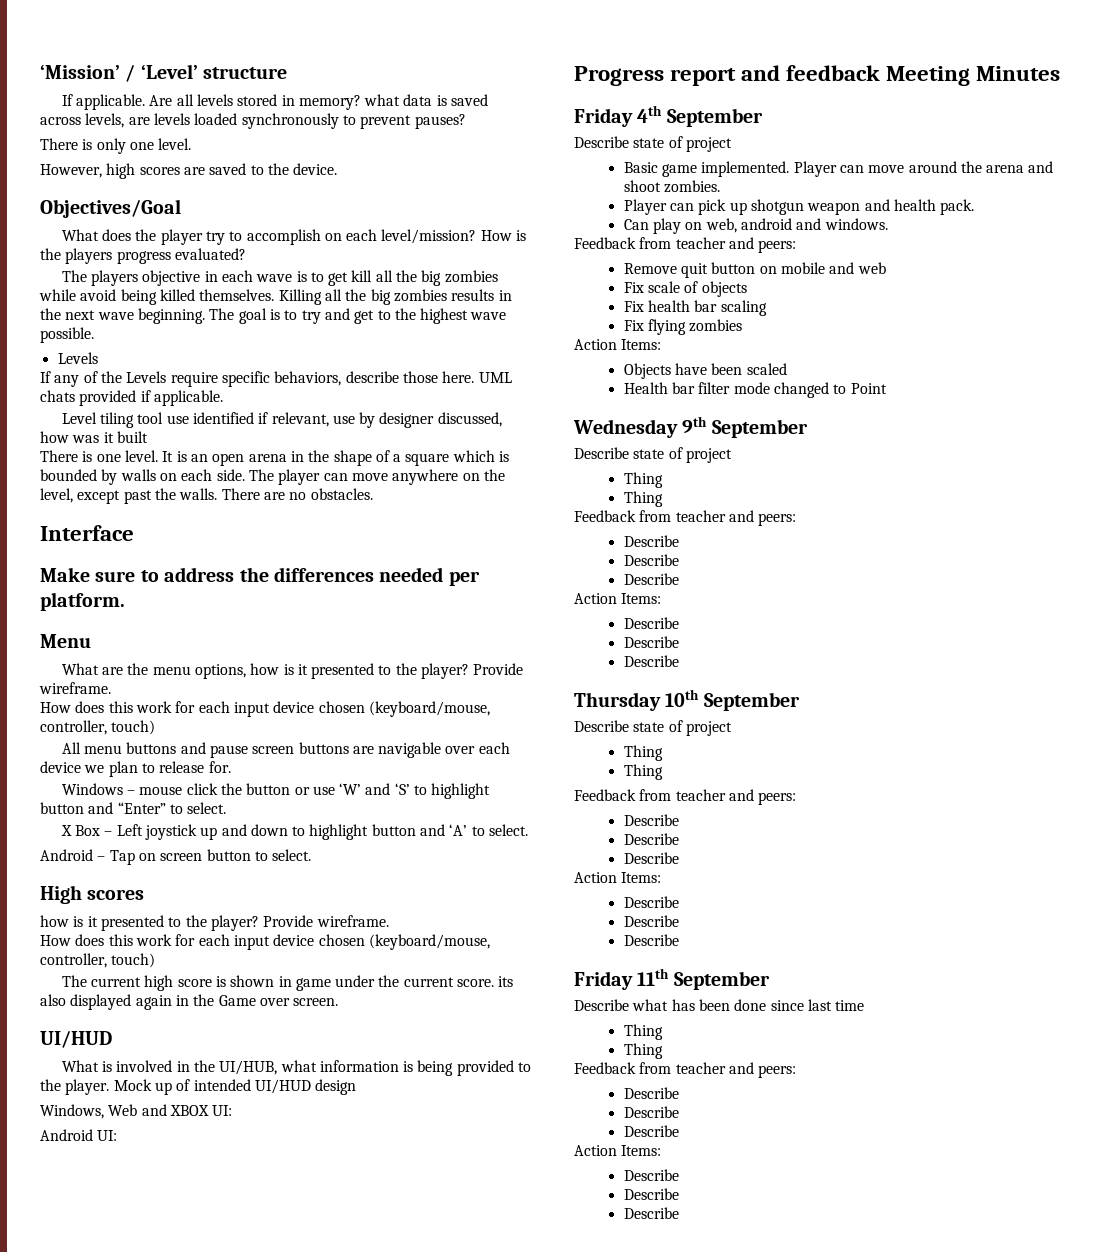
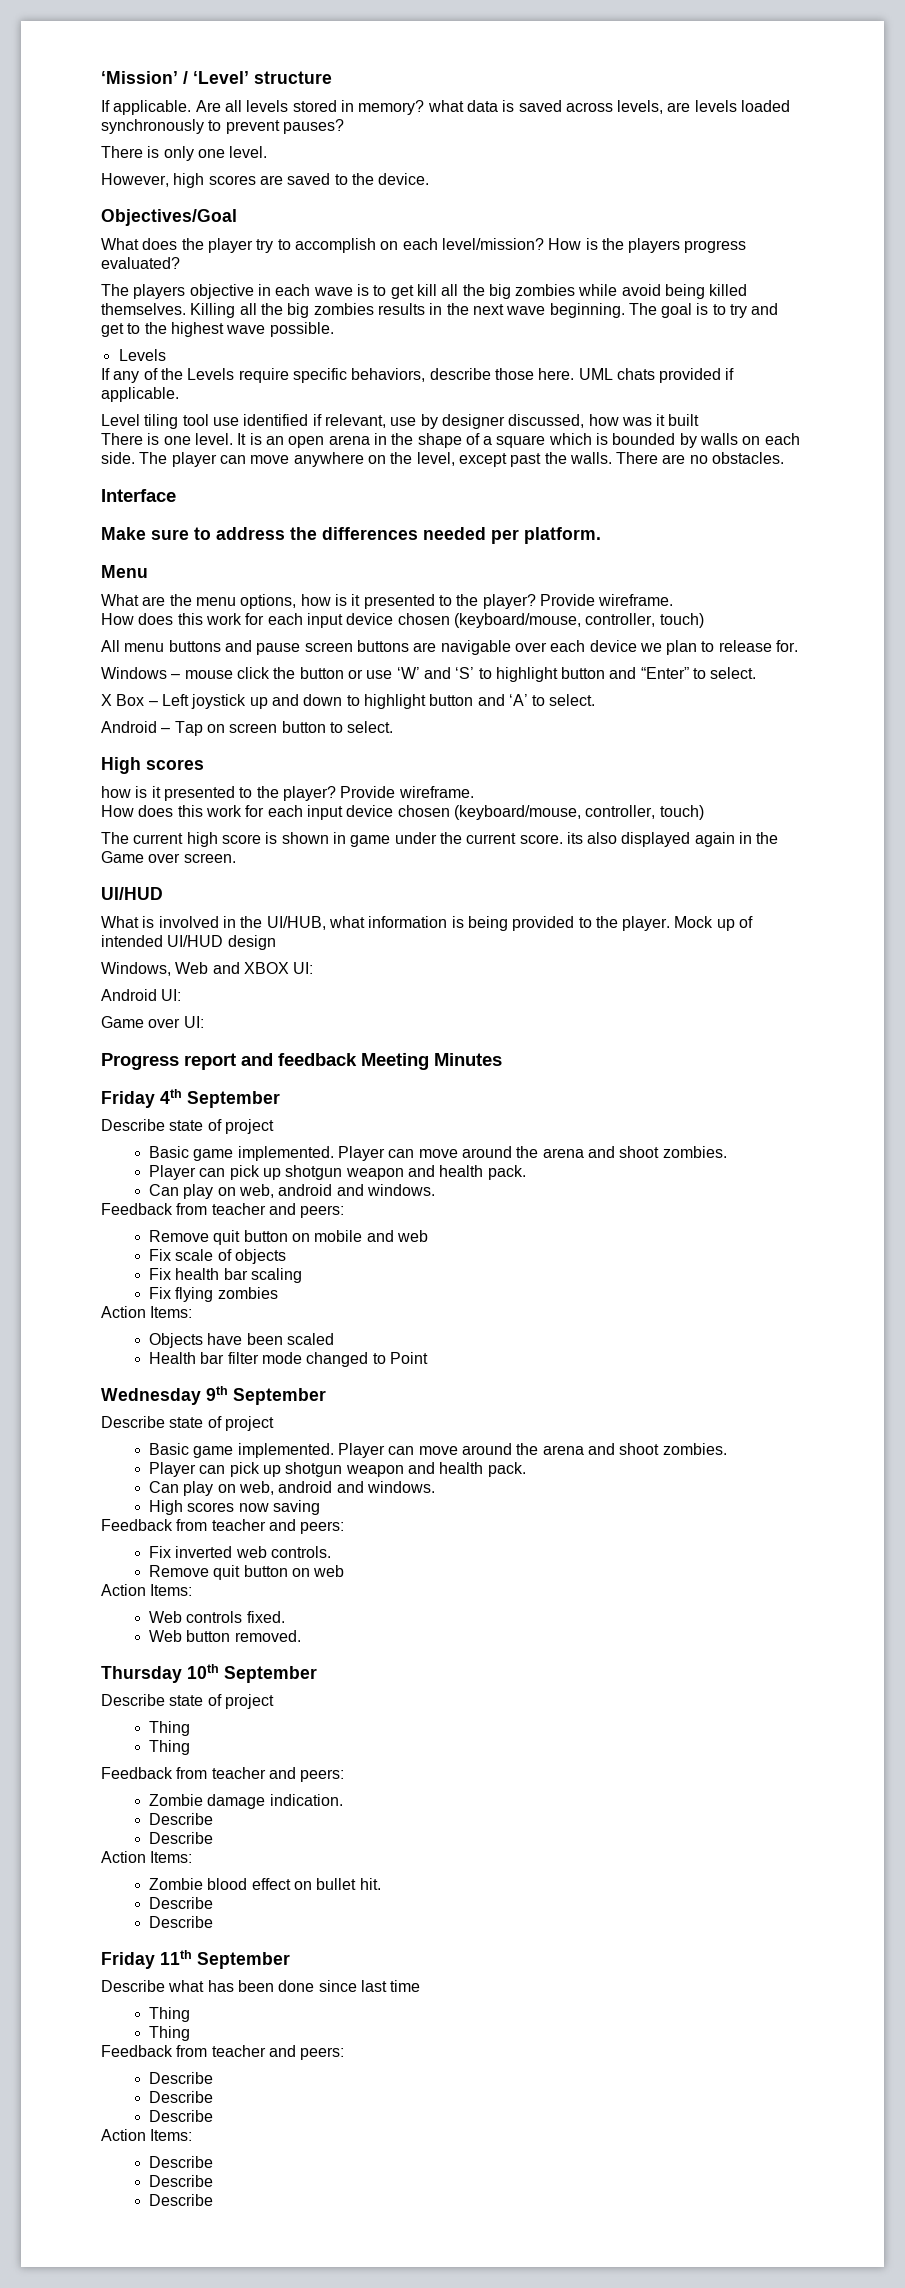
(118, 1135) none -> [101,1016,204,1028] // Game over UI:
[623,472,663,488] [623,491,663,507] [574,510,797,526] [623,535,679,547] [623,554,679,566] [623,573,679,585] [574,593,662,604] [623,617,679,629] [623,636,679,648] [623,655,679,667] Thing // Thing // Feedback from teacher and peers: // Describe // Describe // Describe // Action Items: // Describe // Describe // Describe -> [149,1443,727,1458] [149,1462,526,1477] [149,1481,435,1496] [149,1500,321,1515] [101,1519,345,1534] [149,1546,332,1558] [149,1565,345,1580] [101,1584,193,1596] [149,1611,285,1623] [149,1630,301,1642] Basic game implemented. Player can move around the arena and shoot zombies. // Player can pick up shotgun weapon and health pack. // Can play on web, android and windows. // High scores now saving // Feedback from teacher and peers: // Fix inverted web controls. // Remove quit button on web // Action Items: // Web controls fixed. // Web button removed.
[623,814,679,826] [623,833,679,845] [623,852,679,864] [574,872,662,883] [623,896,679,908] Describe // Describe // Describe // Action Items: // Describe -> [149,1794,343,1809] [149,1813,214,1825] [149,1832,214,1844] [101,1851,193,1863] [149,1878,381,1890] Zombie damage indication. // Describe // Describe // Action Items: // Zombie blood effect on bullet hit.

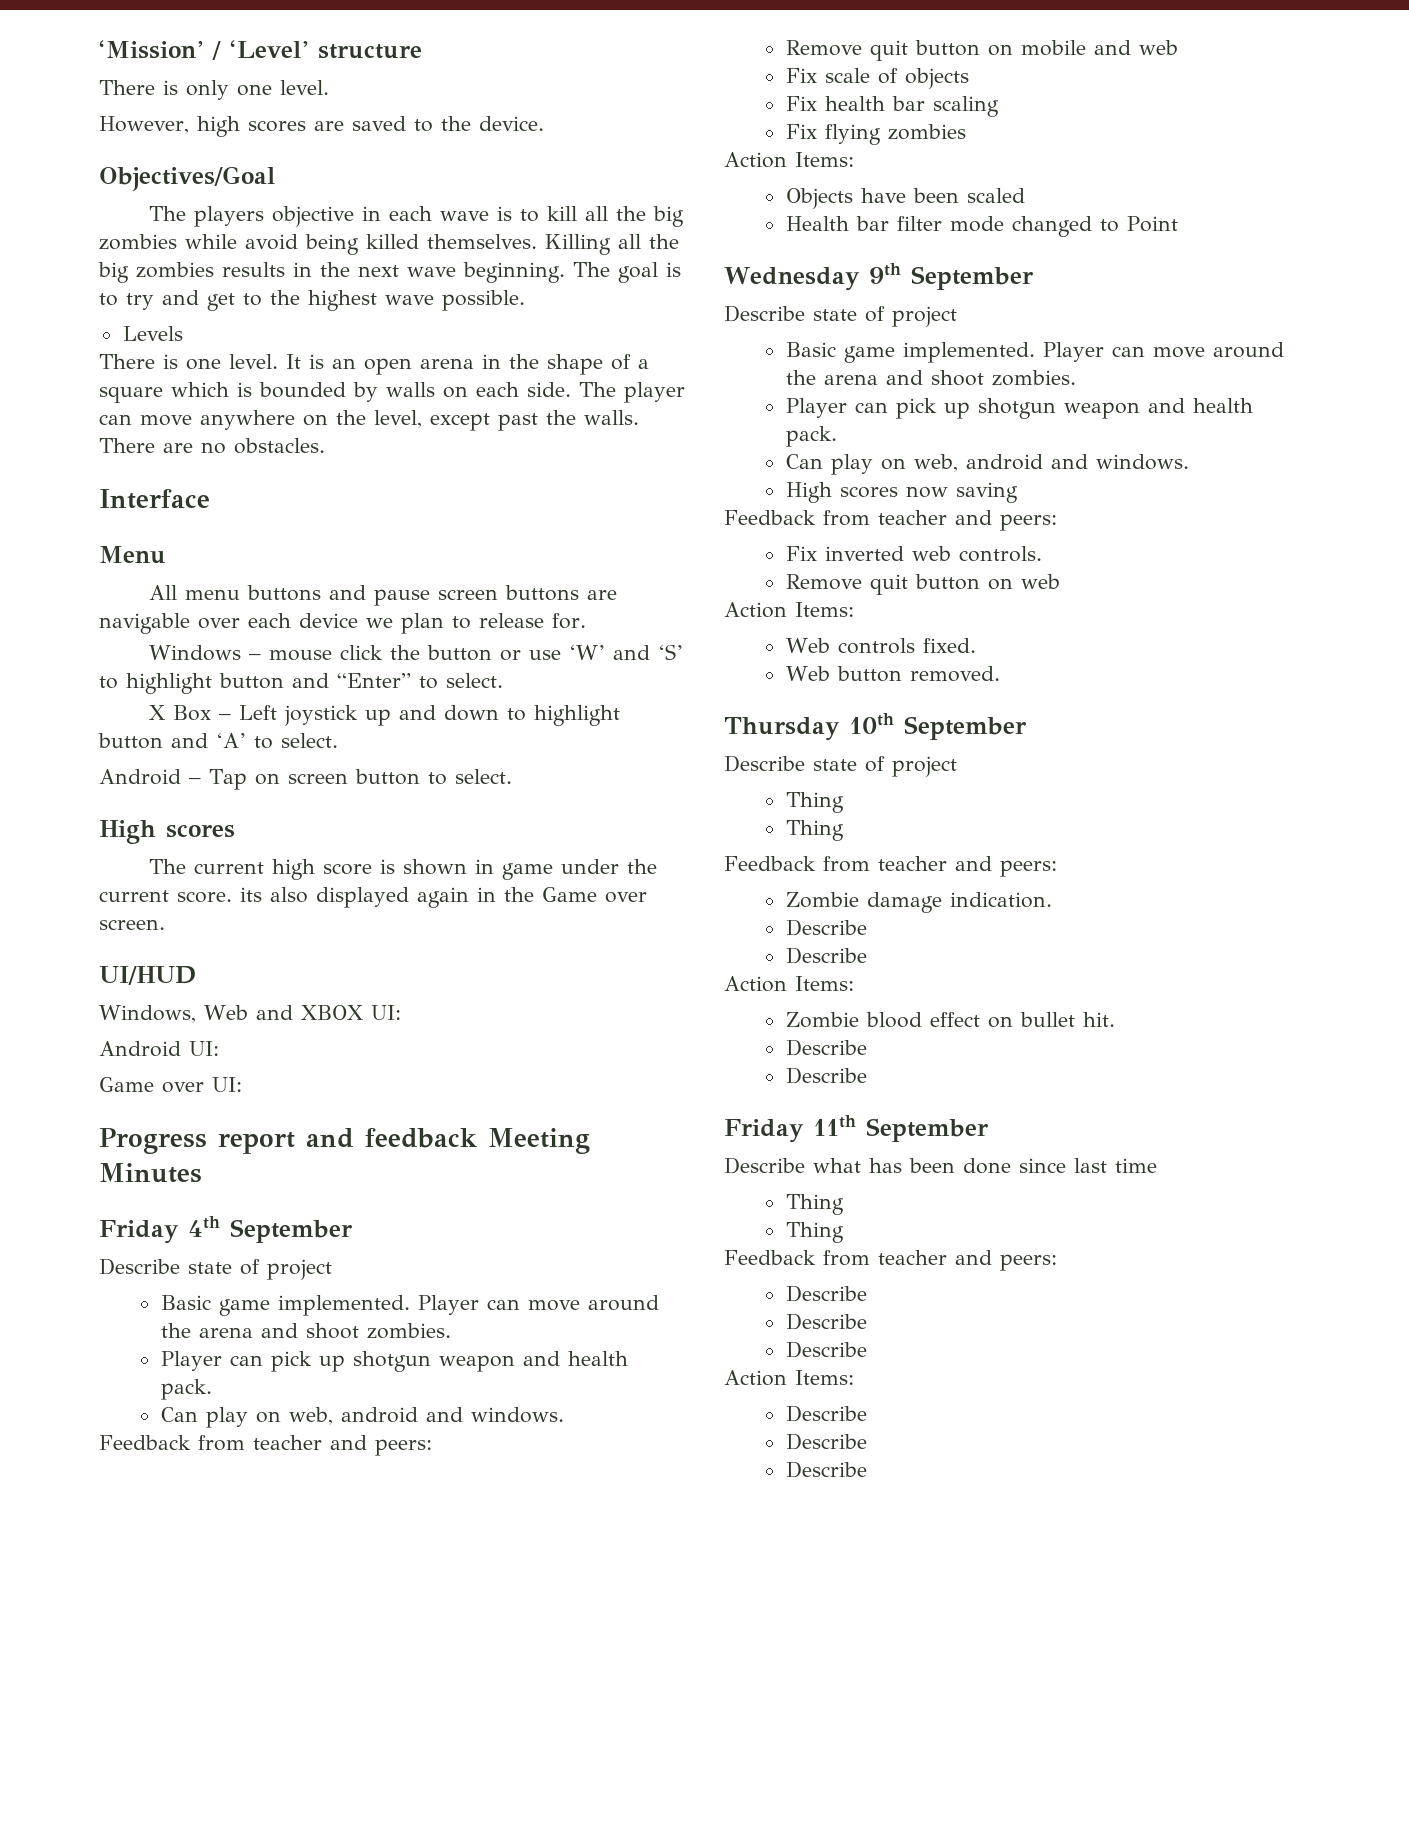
[101,100,791,115] [101,119,344,134] // If applicable. Are all levels stored in memory? what data is saved across levels, are levels loaded synchronously to prevent pauses? -> (422, 51) none
[101,238,747,253] [101,257,180,269] // What does the player try to accomplish on each level/mission? How is the players progress evaluated? -> (275, 178) none
[390,285,414,299] get -> (539, 215) none
[101,368,735,383] [101,387,179,402] [101,414,700,429] // If any of the Levels require specific behaviors, describe those here. UML chats provided if applicable. // Level tiling tool use identified if relevant, use by designer discussed, how was it built -> (183, 333) none
[101,527,601,544] [101,565,148,578] [101,594,674,609] [101,613,704,628] Make sure to address the differences needed per platform. // Menu // What are the menu options, how is it presented to the player? Provide wireframe. // How does this work for each input device chosen (keyboard/mouse, controller, touch) -> [99,546,166,564] Menu
[101,786,474,801] [101,805,704,820] // how is it presented to the player? Provide wireframe. // How does this work for each input device chosen (keyboard/mouse, controller, touch) -> (235, 831) none
[101,916,754,931] [101,935,276,950] // What is involved in the UI/HUB, what information is being provided to the player. Mock up of intended UI/HUD design -> (196, 975) none

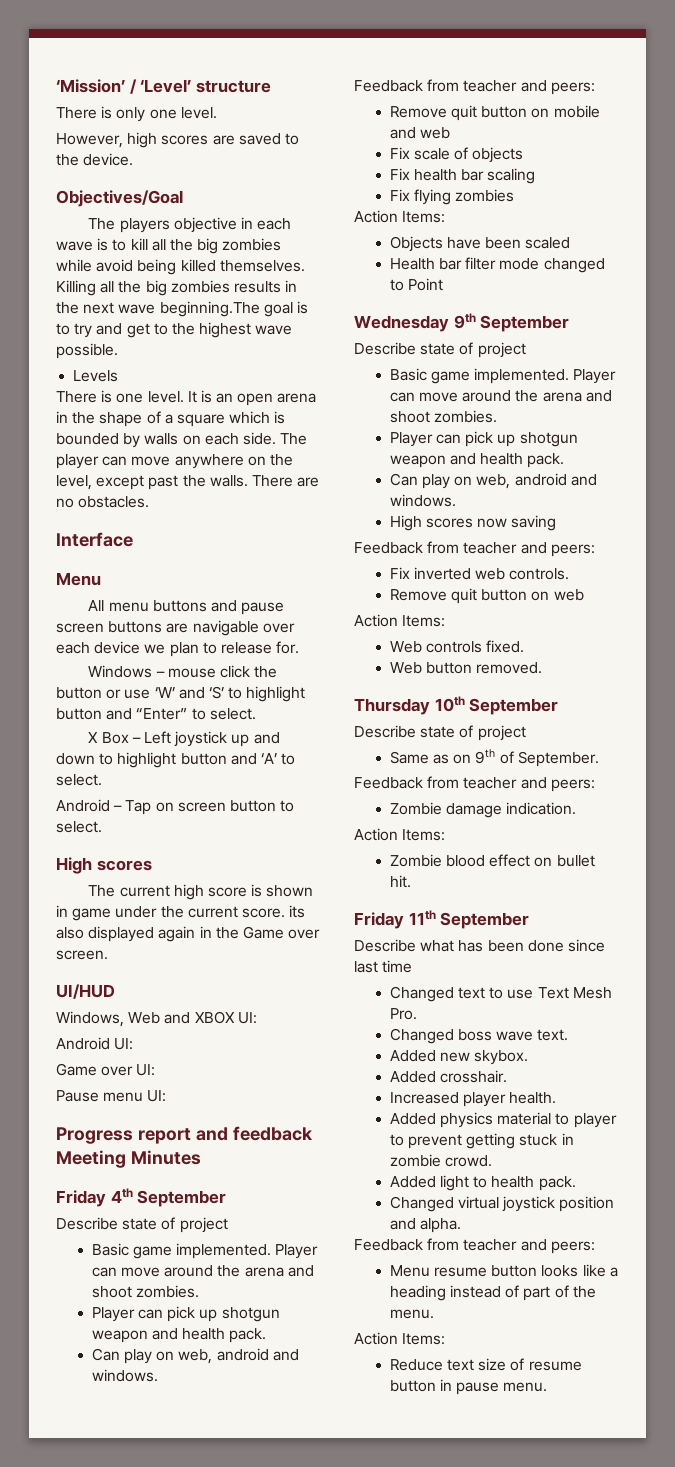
[463,262,610,283] beginning. The -> [159,301,260,317] beginning.The
(242, 1084) none -> [56,1090,167,1102] // Pause menu UI:
[785,792,844,813] [785,820,844,841] Thing // Thing -> [389,749,599,767] Same as on 9th of September.
[785,919,867,936] [785,947,867,964] // Describe // Describe -> (577, 808) none
[785,1039,867,1056] [785,1067,867,1084] // Describe // Describe -> (411, 881) none
[785,1194,844,1215] [785,1222,844,1243] [724,1250,1057,1271] [785,1285,867,1302] [785,1313,867,1330] [785,1341,867,1358] [724,1370,854,1386] [785,1405,867,1422] [785,1433,867,1450] [785,1461,867,1478] Thing // Thing // Feedback from teacher and peers: // Describe // Describe // Describe // Action Items: // Describe // Describe // Describe -> [389,986,612,1002] [389,1008,417,1020] [389,1028,569,1044] [389,1050,529,1065] [389,1070,507,1083] [389,1092,557,1107] [389,1112,617,1128] [389,1133,574,1149] [389,1154,492,1167] [389,1175,576,1191] [389,1196,615,1212] [389,1218,461,1233] [354,1238,595,1254] [389,1264,618,1277] [389,1285,596,1301] [389,1309,434,1319] [354,1332,446,1345] [389,1358,582,1371] [389,1379,548,1395] Changed text to use Text Mesh Pro. // Changed boss wave text. // Added new skybox. // Added crosshair. // Increased player health. // Added physics material to player to prevent getting stuck in zombie crowd. // Added light to health pack. // Changed virtual joystick position and alpha. // Feedback from teacher and peers: // Menu resume button looks like a heading instead of part of the menu. // Action Items: // Reduce text size of resume button in pause menu.

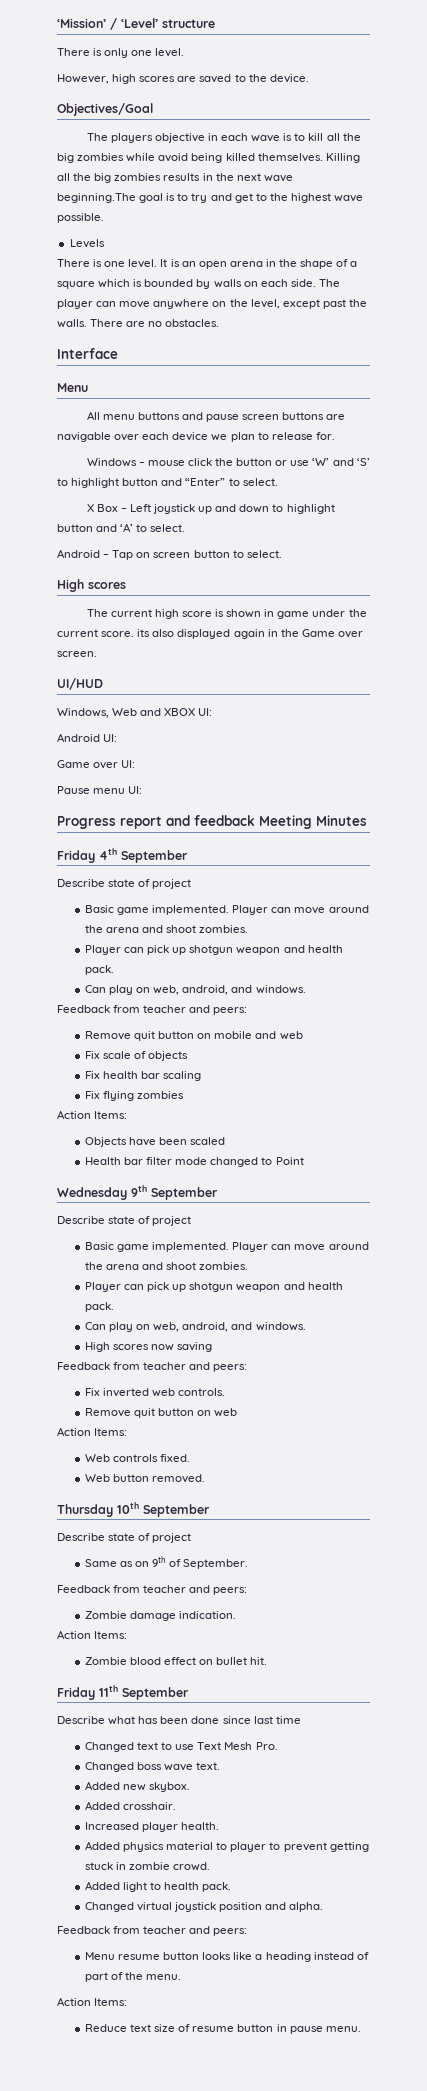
[216,1348,269,1361] android -> [182,985,229,995] android,
[514,473,567,486] android -> [182,1322,229,1332] android,

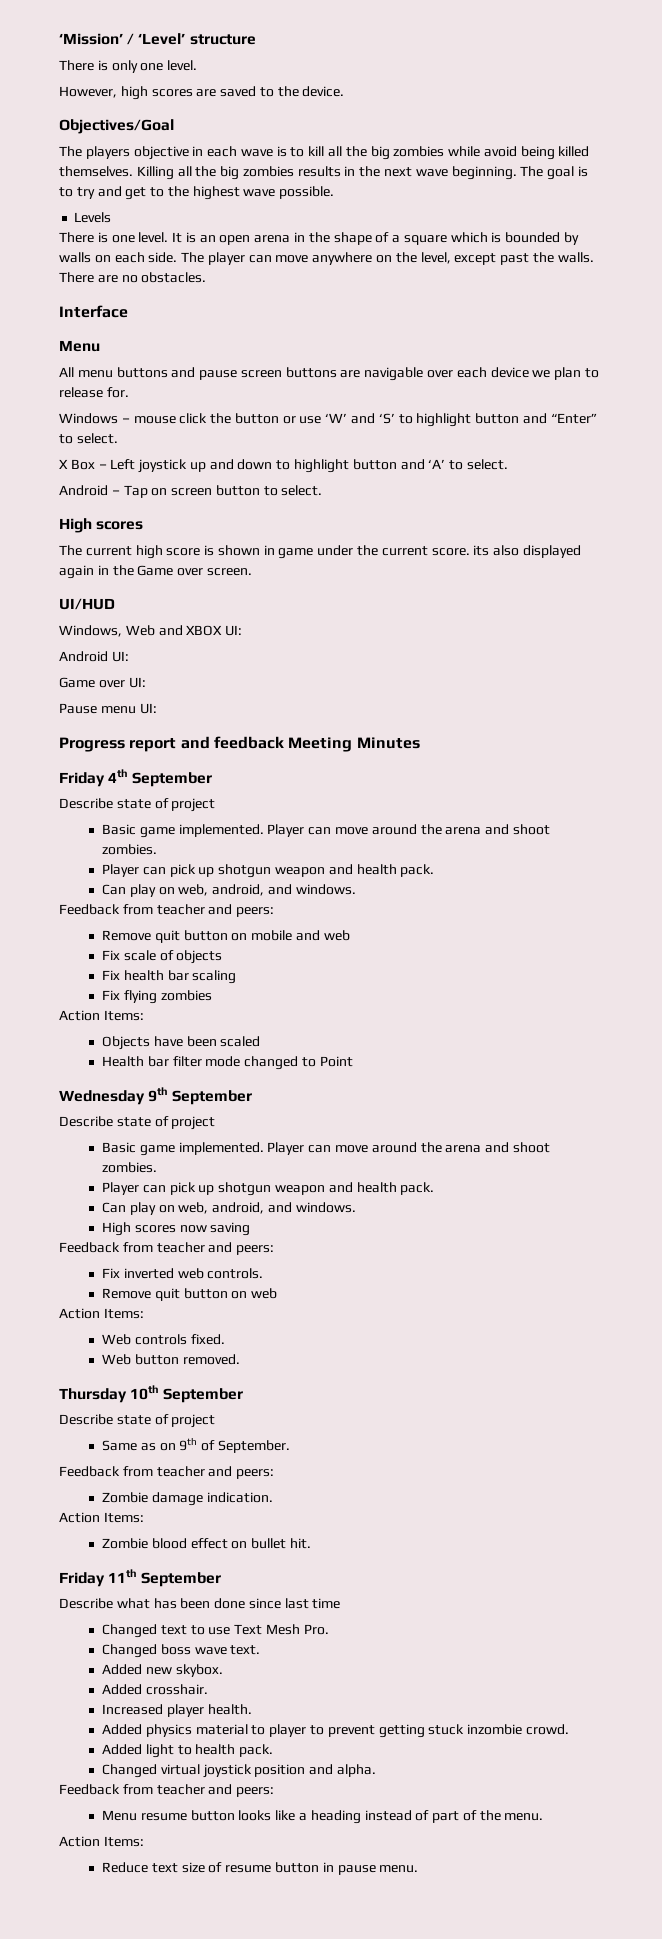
[57,193,136,203] beginning.The -> [451,166,544,180] beginning. The
[116,1862,171,1870] in zombie -> [467,1724,523,1735] inzombie

